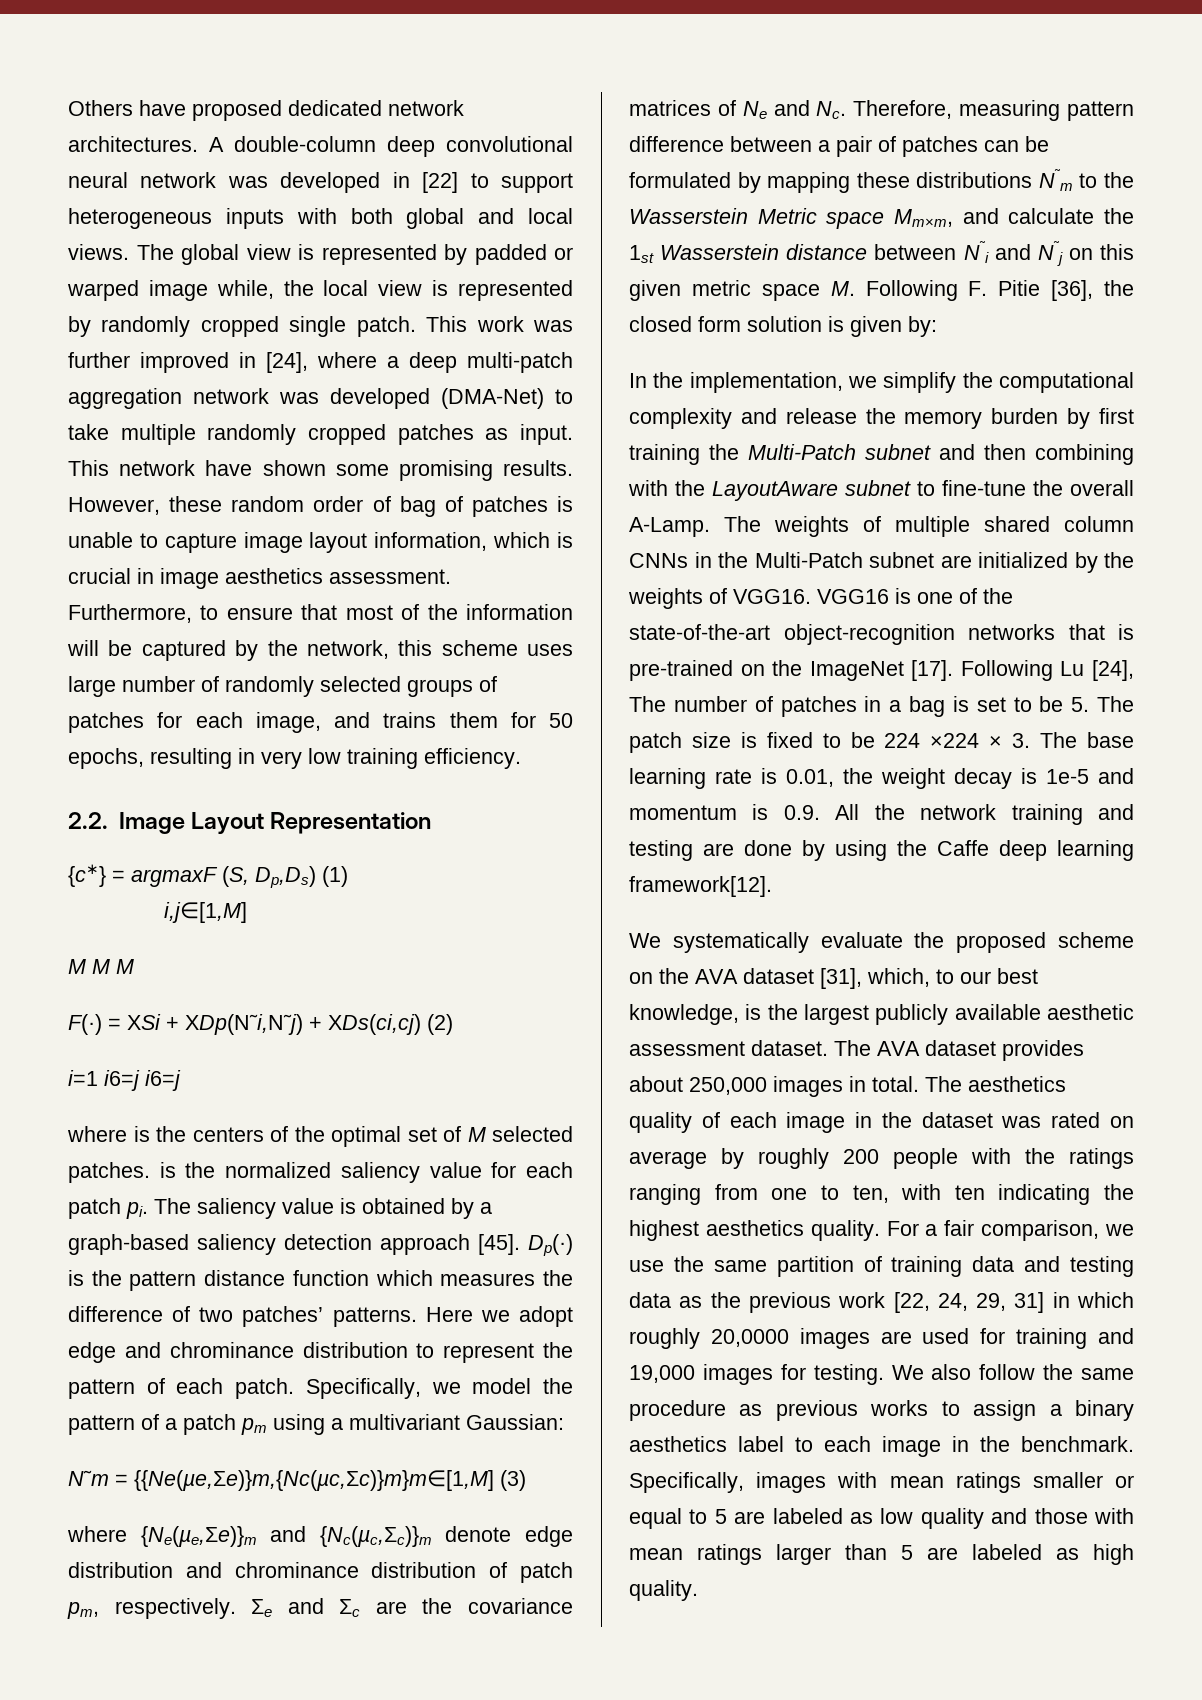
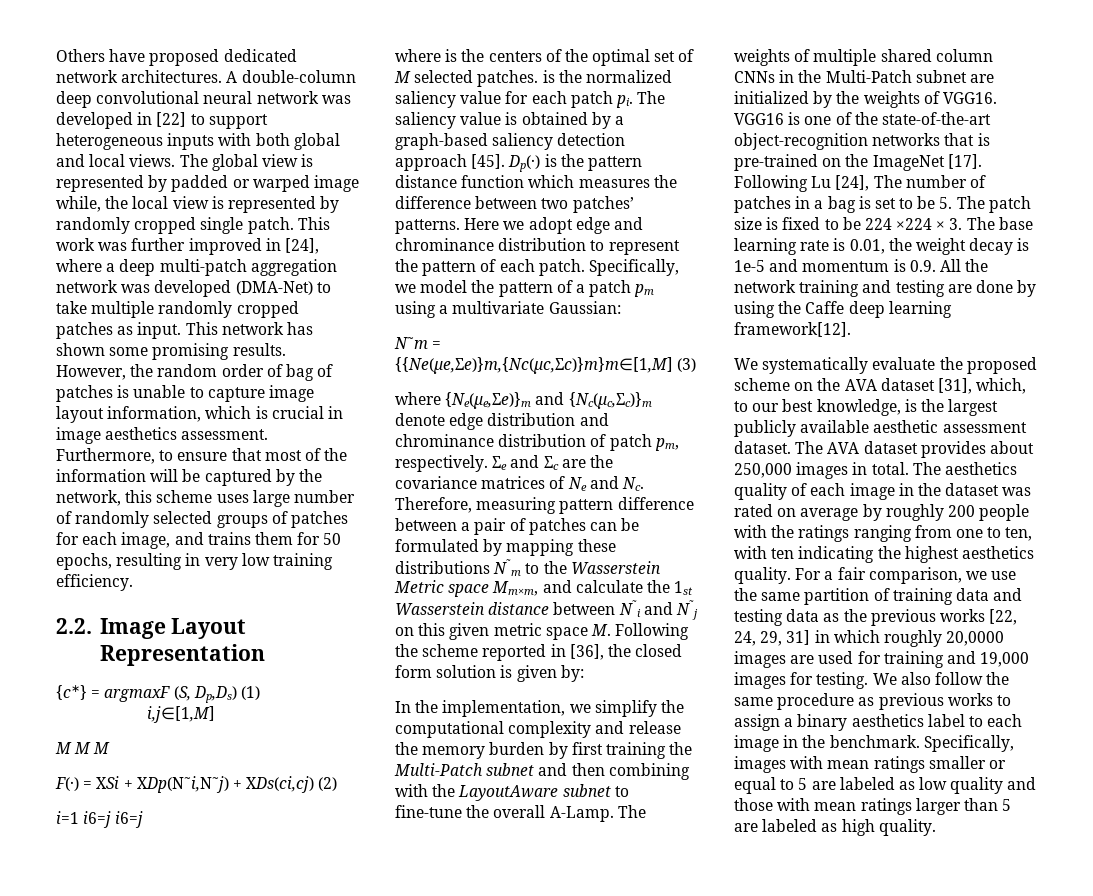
[205,460,253,476] have -> [286,322,313,335] has
[169,496,223,512] these -> [130,364,154,377] the
[172,1306,191,1322] of -> [475,196,538,209] between
[349,1414,460,1430] multivariant -> [452,301,545,314] multivariate
[968,280,1041,296] F. Pitie -> [395,644,566,661] the scheme reported in
[838,1292,886,1308] work -> [939,609,985,622] works

